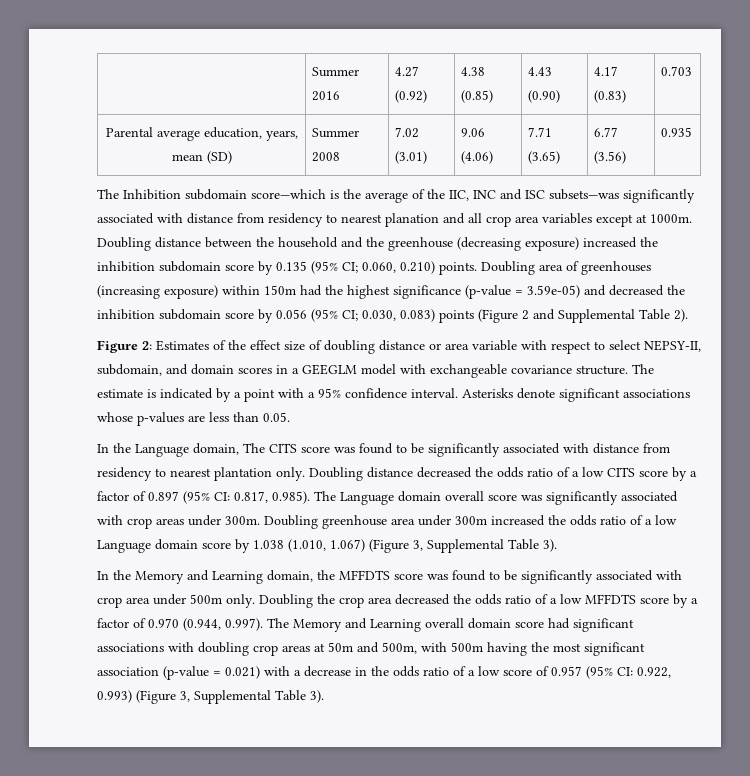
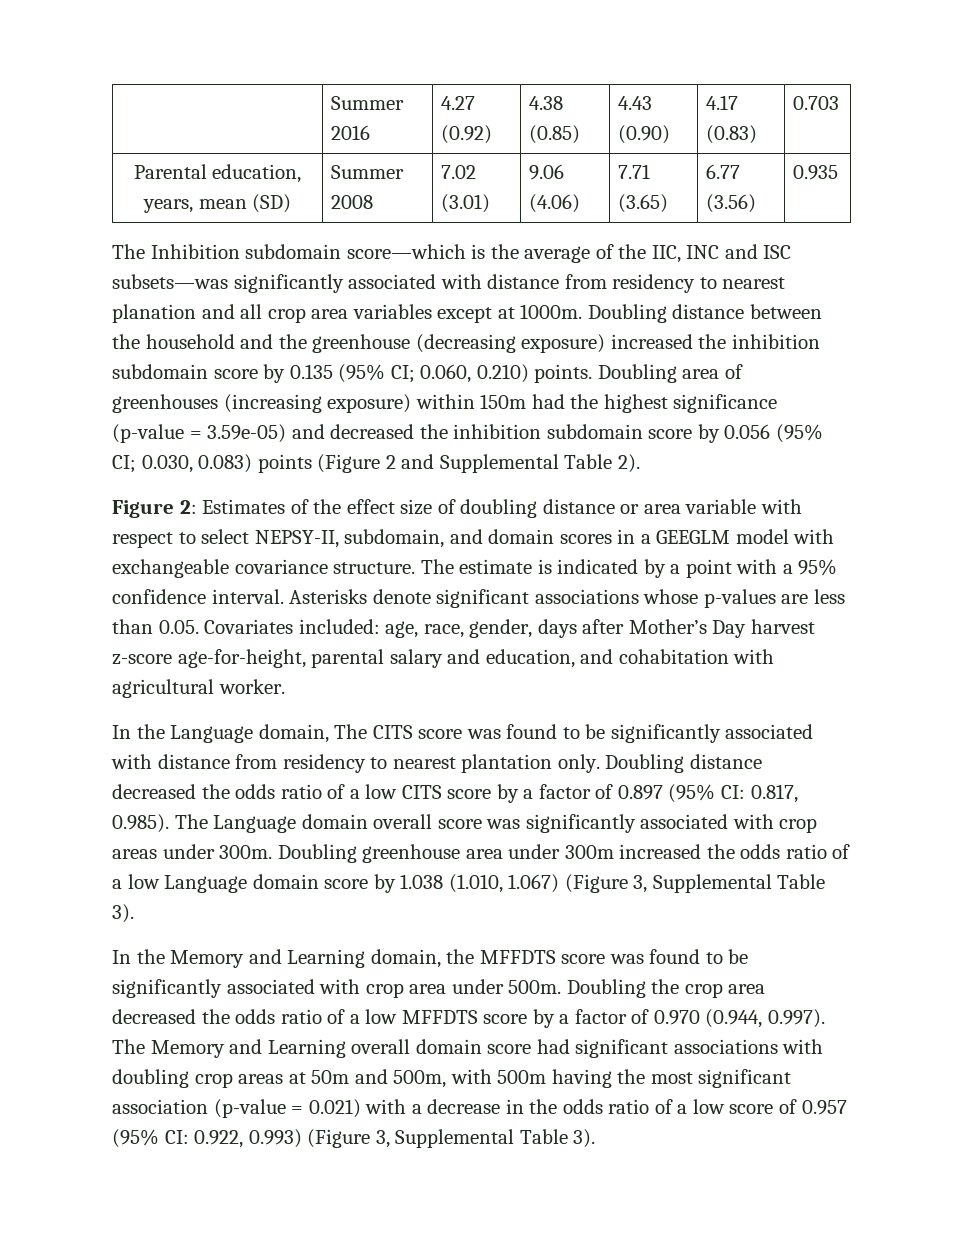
[156,130,200,141] average -> (207, 171) none
(290, 417) none -> [204,619,815,638] [112,649,775,668] [112,679,285,698] Covariates included: age, race, gender, days after Mother’s Day harvest z-score age-for-height, parental salary and education, and cohabitation with agricultural worker.
[190,594,255,608] 500m only. -> [508,980,562,994] 500m.

